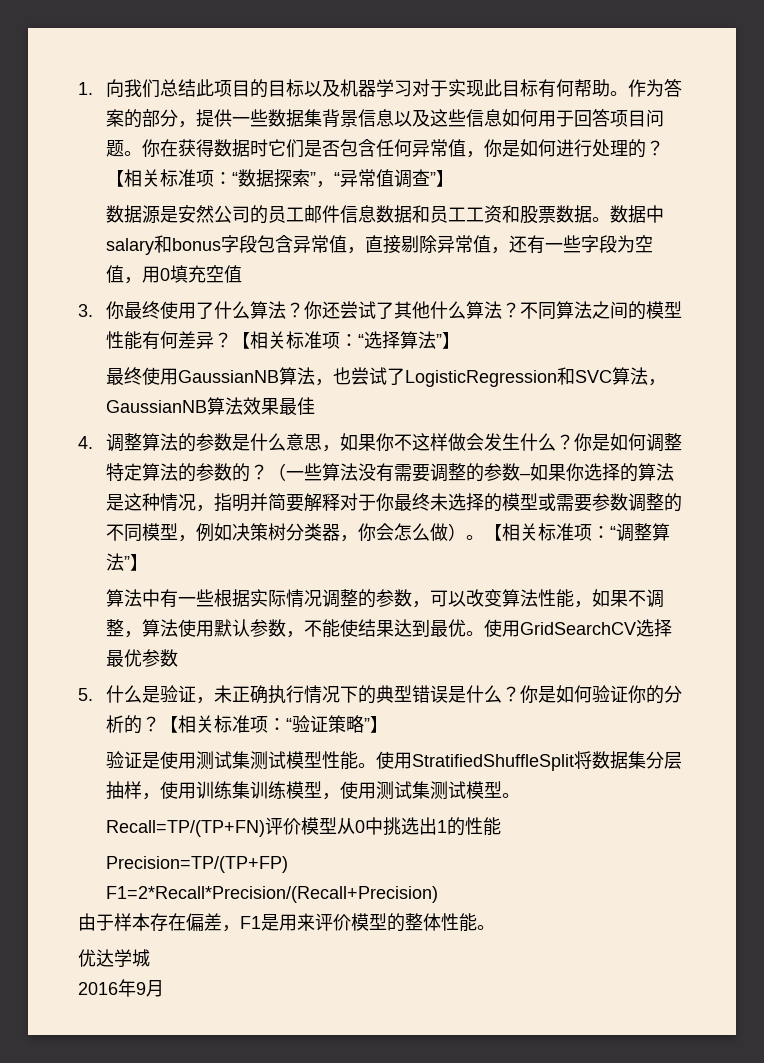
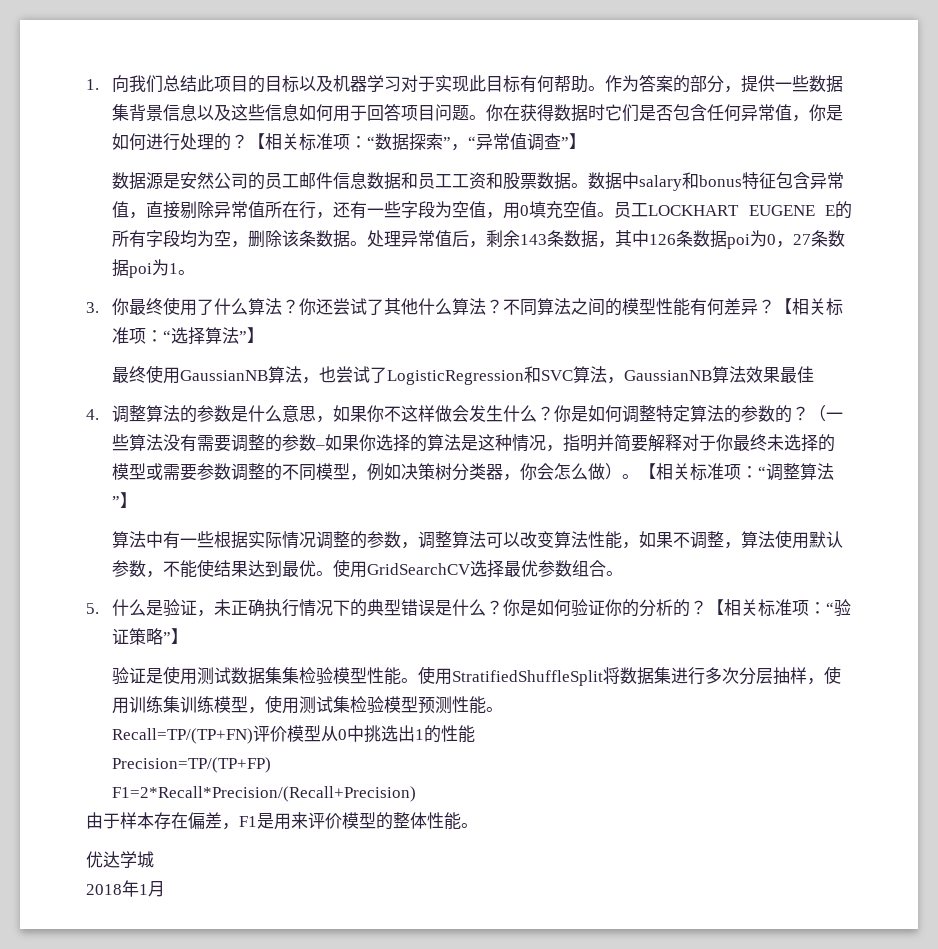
[221,235,258,253] 字段 -> [742,172,777,189] 特征
(492, 244) none -> [265,201,317,219] 所在行
(243, 274) none -> [597,201,852,219] [112,230,846,249] [112,259,196,278] 。员工LOCKHART EUGENE E的所有字段均为空，删除该条数据。处理异常值后，剩余143条数据，其中126条数据poi为0，27条数据poi为1。
(431, 604) none -> [418,531,487,549] 调整算法
(179, 658) none -> [572,560,624,577] 组合。
[232,751,287,770] 集测试 -> [231,667,334,685] 数据集集检验
(647, 760) none -> [671,667,740,685] 进行多次
[430,781,503,800] 测试模型 -> [350,696,487,714] 检验模型预测性能
[78,979,146,997] 2016年9 -> [86,880,148,897] 2018年1

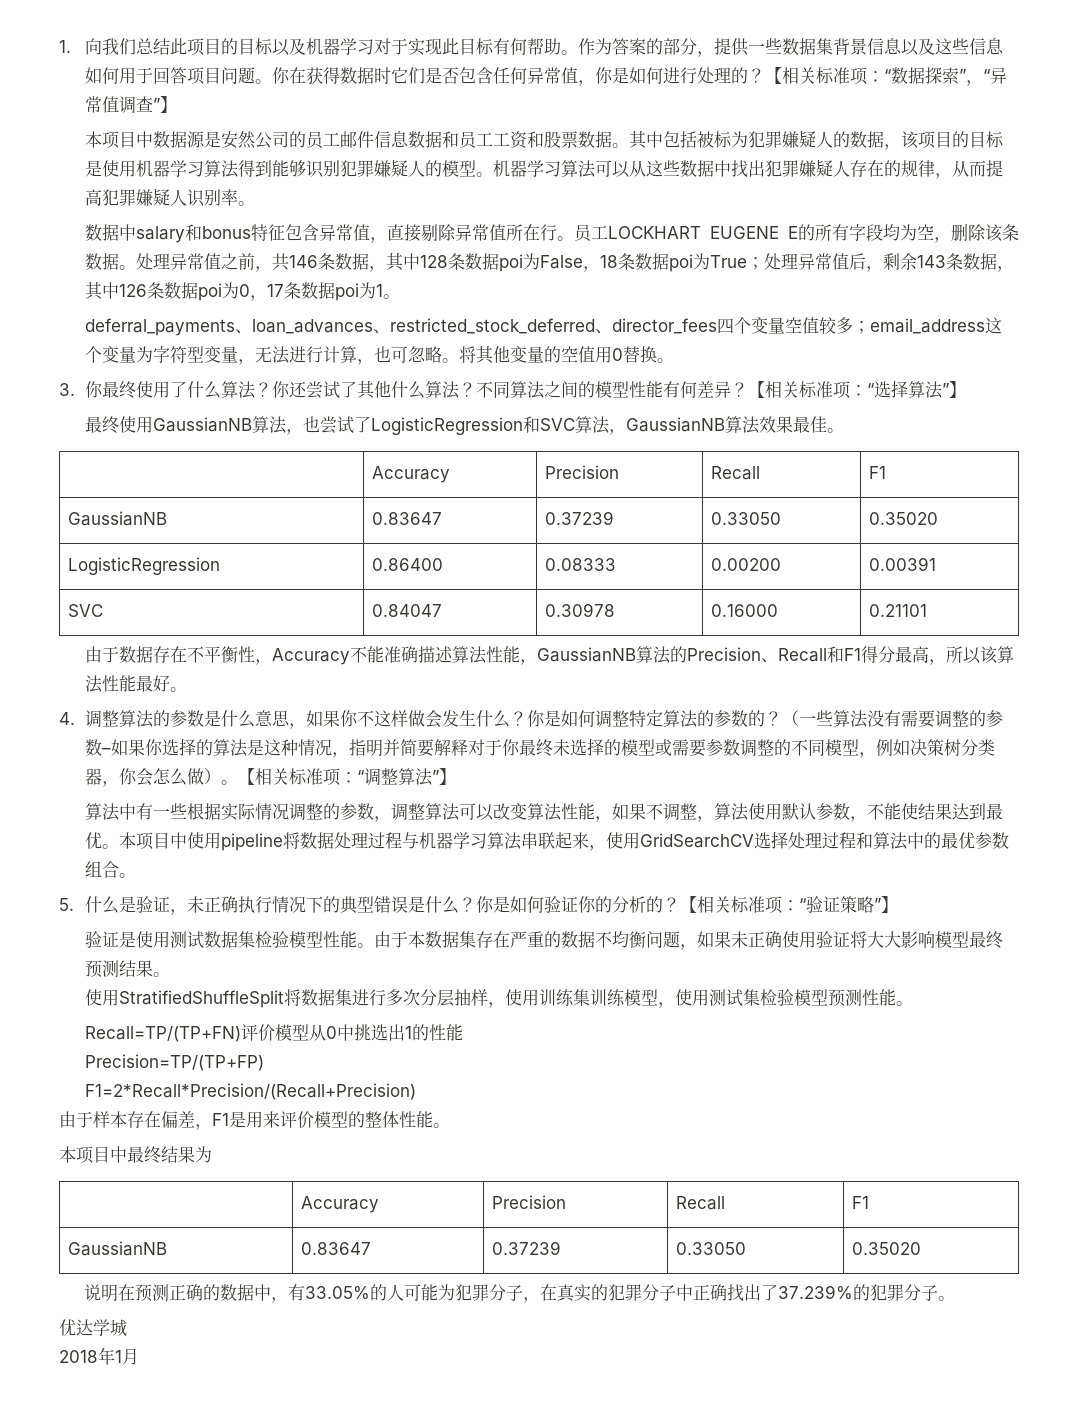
(587, 141) none -> [85,131,154,149] 本项目中
(589, 185) none -> [629,130,1005,150] [85,159,1004,179] [85,188,256,207] 其中包括被标为犯罪嫌疑人的数据，该项目的目标是使用机器学习算法得到能够识别犯罪嫌疑人的模型。机器学习算法可以从这些数据中找出犯罪嫌疑人存在的规律，从而提高犯罪嫌疑人识别率。 //
[316,201,598,219] ，还有一些字段为空值，用0填充空值 -> (558, 232) none
(453, 238) none -> [221,252,850,272] 之前，共146条数据，其中128条数据poi为False，18条数据poi为True；处理异常值
[793,234,812,245] 27 -> [267,284,285,297] 17
(196, 272) none -> [85,317,1003,336] [85,345,675,365] // deferral_payments、loan_advances、restricted_stock_deferred、director_fees四个变量空值较多；email_address这个变量为字符型变量，无法进行计算，也可忽略。将其他变量的空值用0替换。
(815, 374) none -> [827,428,845,433] [372,466,451,483] [545,465,620,479] [711,466,761,480] [869,466,887,479] [68,511,168,526] [372,512,443,525] [545,511,615,525] [711,512,782,525] [869,512,939,525] [68,557,221,575] [372,558,444,571] [545,558,617,571] [711,558,782,571] [869,557,937,571] [68,604,104,617] [372,604,443,617] [545,603,616,617] [711,604,779,617] [869,604,928,617] [85,646,1015,665] [85,675,188,693] 。 // | Accuracy | Precision | Recall | F1 // GaussianNB | 0.83647 | 0.37239 | 0.33050 | 0.35020 // LogisticRegression | 0.86400 | 0.08333 | 0.00200 | 0.00391 // SVC | 0.84047 | 0.30978 | 0.16000 | 0.21101 // 由于数据存在不平衡性，Accuracy不能准确描述算法性能，GaussianNB算法的Precision、Recall和F1得分最高，所以该算法性能最好。
[333,559,505,578] 使用GridSearchCV选择 -> [119,831,942,851] 本项目中使用pipeline将数据处理过程与机器学习算法串联起来，使用GridSearchCV选择处理过程和算法中的
[282,667,300,684] 集 -> (256, 939) none
(419, 680) none -> [374,931,1004,950] [85,960,171,978] 由于本数据集存在严重的数据不均衡问题，如果未正确使用验证将大大影响模型最终预测结果。 //
(478, 825) none -> [59,1146,212,1164] [301,1196,380,1213] [492,1195,567,1209] [676,1196,726,1210] [852,1196,870,1209] [68,1241,168,1256] [301,1242,372,1255] [492,1241,562,1255] [676,1242,747,1255] [852,1242,922,1255] [84,1284,956,1303] // 本项目中最终结果为 // | Accuracy | Precision | Recall | F1 // GaussianNB | 0.83647 | 0.37239 | 0.33050 | 0.35020 // 说明在预测正确的数据中，有33.05%的人可能为犯罪分子，在真实的犯罪分子中正确找出了37.239%的犯罪分子。

